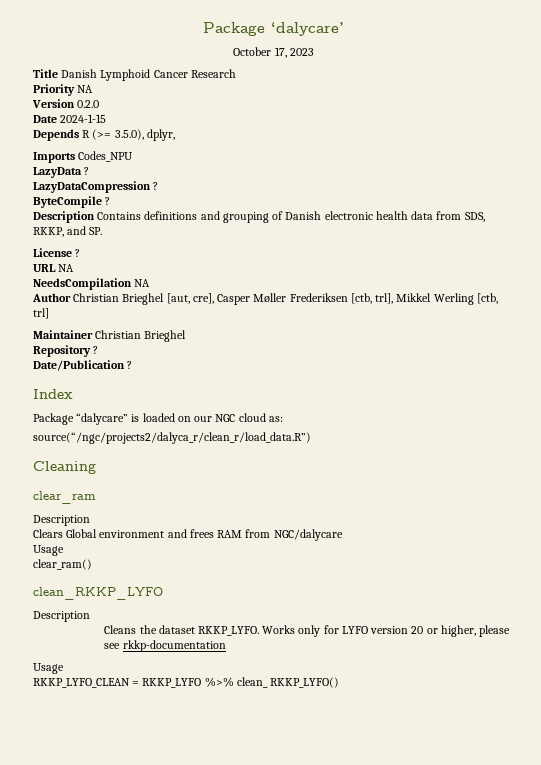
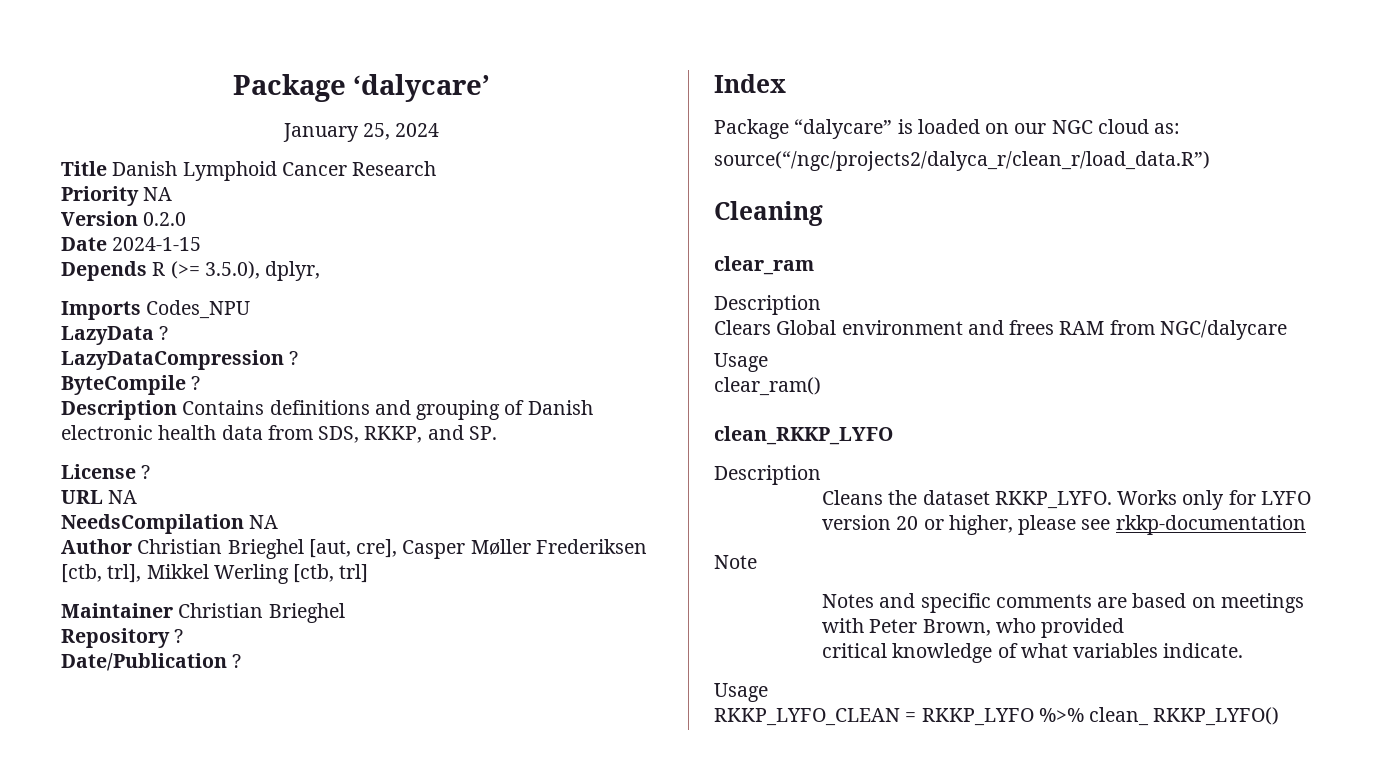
[233,47,314,58] October 17, 2023 -> [282,123,440,142] January 25, 2024
(226, 646) none -> [714,555,757,569] [822,593,1304,613] [822,618,1125,638] [822,643,1244,663] // Note // Notes and specific comments are based on meetings with Peter Brown, who provided // critical knowledge of what variables indicate.

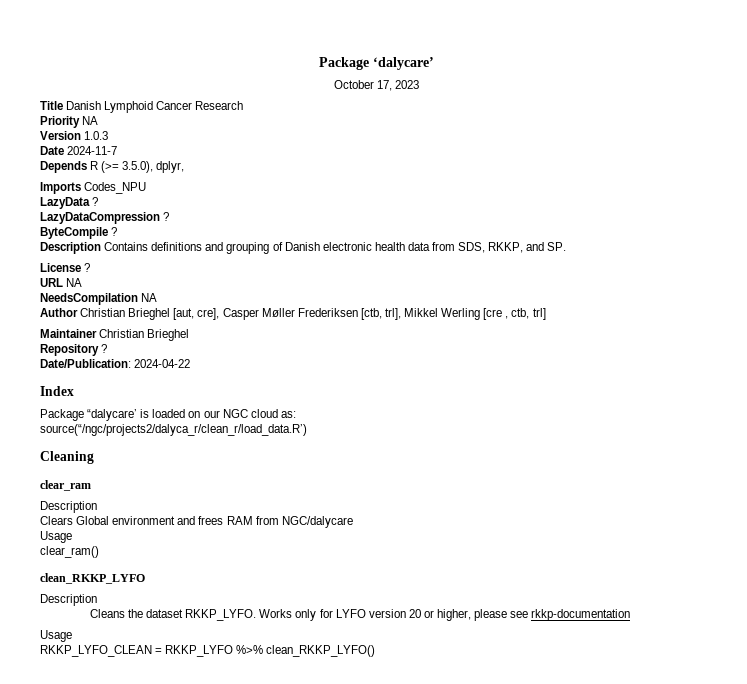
[282,123,440,142] January 25, 2024 -> [333,80,420,91] October 17, 2023
[143,212,187,226] 0.2.0 -> [84,131,109,140] 1.0.3
[112,237,202,251] 2024-1-15 -> [67,146,118,155] 2024-11-7
[293,564,335,583] [ctb, -> [483,308,530,320] [cre , ctb,
[61,653,242,671] Date/Publication ? -> [40,359,191,368] Date/Publication: 2024-04-22
[794,119,893,139] “dalycare” -> [87,409,138,421] “dalycare’
[714,151,1210,171] source(“/ngc/projects2/dalyca_r/clean_r/load_data.R”) -> [40,424,307,436] source(“/ngc/projects2/dalyca_r/clean_r/load_data.R’)
[714,555,757,569] [822,593,1304,613] [822,618,1125,638] [822,643,1244,663] // Note // Notes and specific comments are based on meetings with Peter Brown, who provided // critical knowledge of what variables indicate. -> (631, 615) none
[1089,707,1280,726] clean_ RKKP_LYFO() -> [266,645,376,657] clean_RKKP_LYFO()

